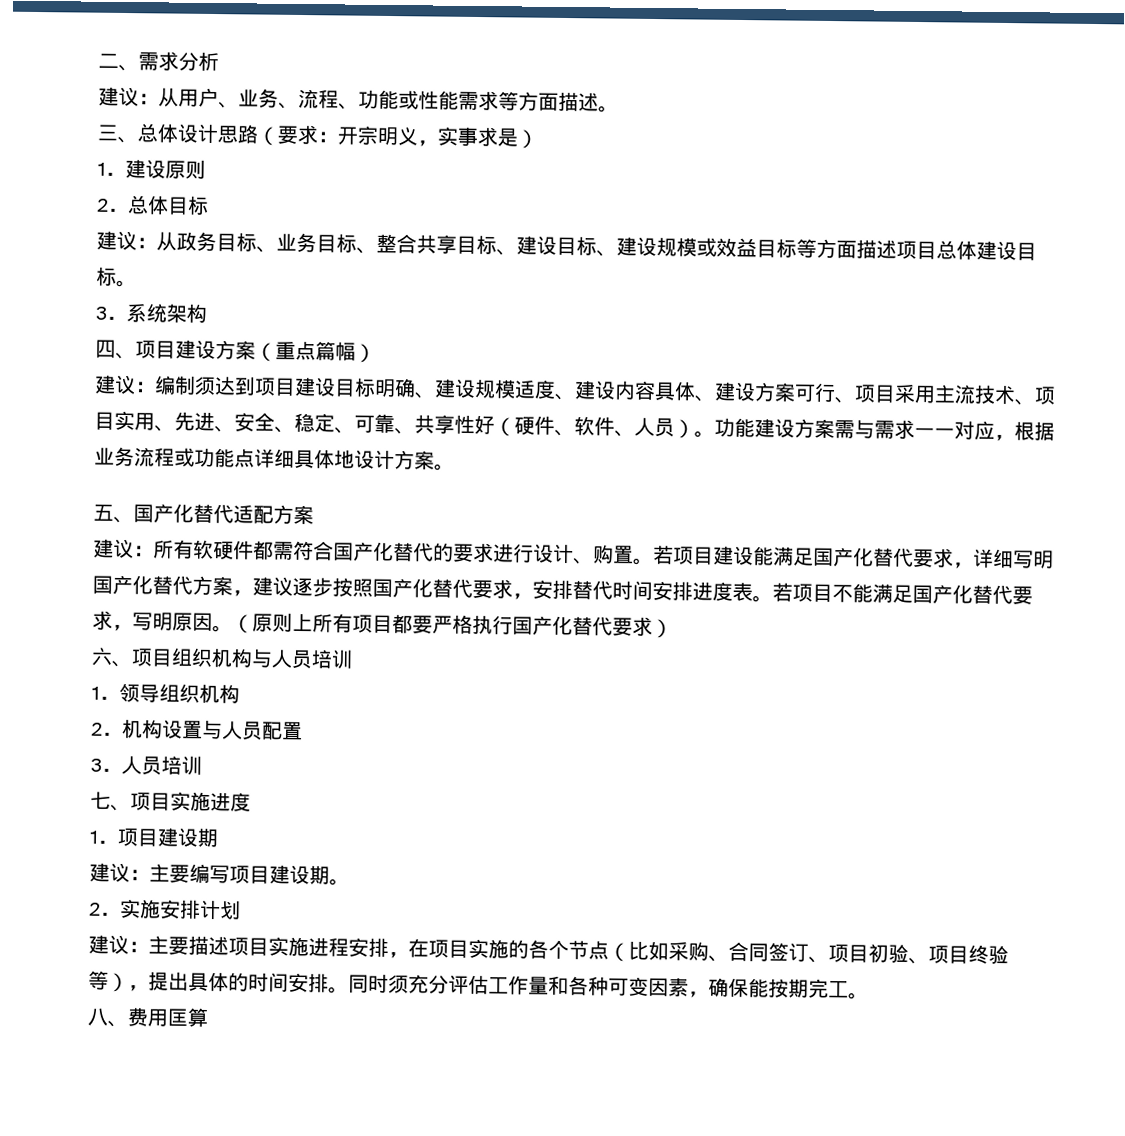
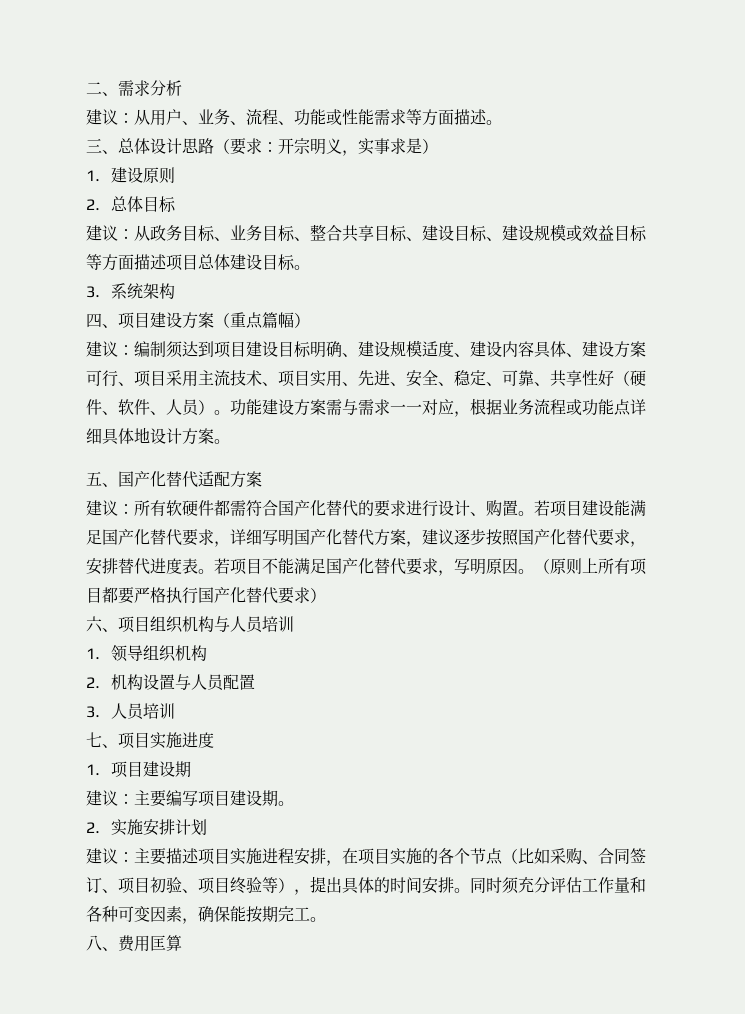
[612,580,693,601] 时间安排 -> (150, 566) none

